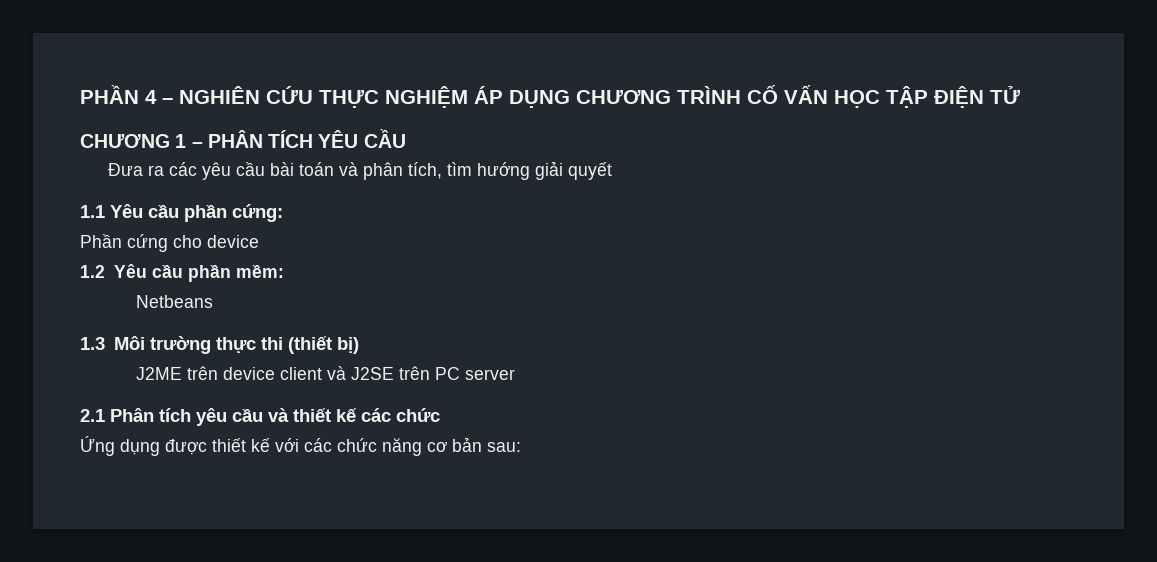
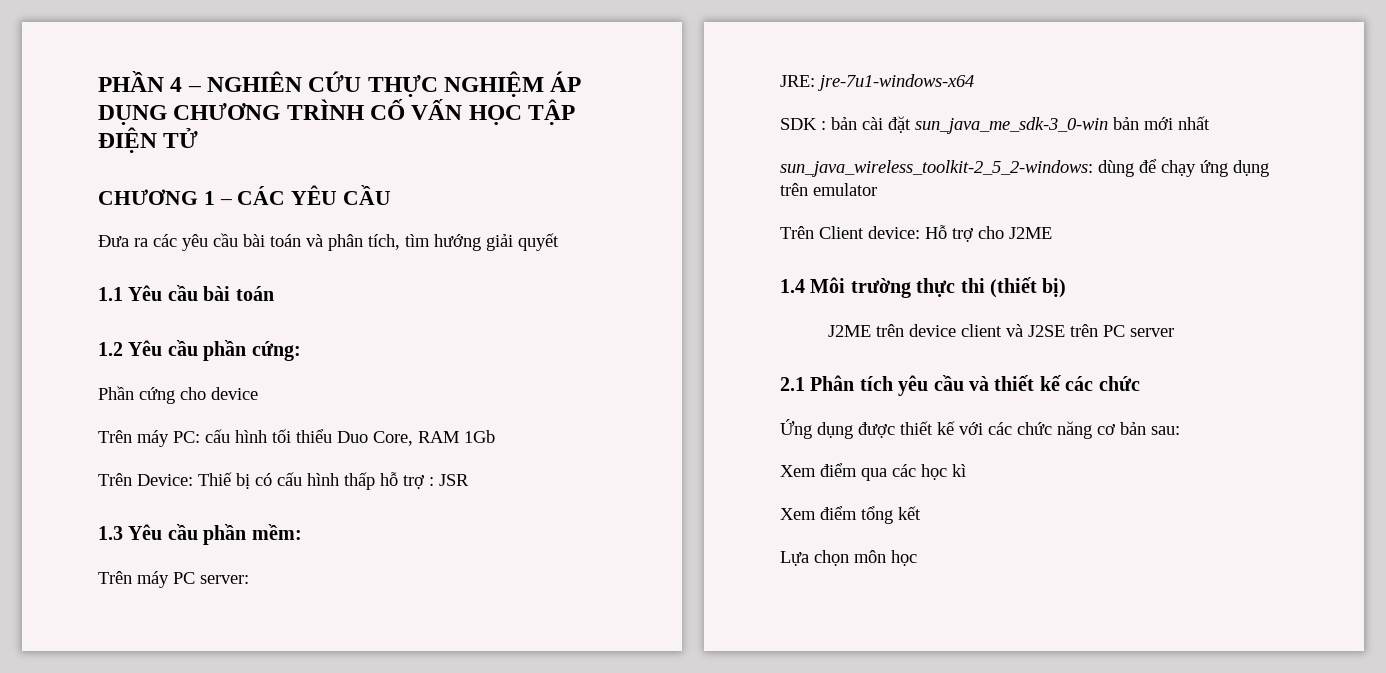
[207,130,314,148] PHÂN TÍCH -> [237,186,286,205] CÁC
(179, 211) none -> [203,286,274,301] [98,340,198,356] bài toán // 1.2 Yêu cầu
[80,264,284,282] [135,295,213,308] [80,337,105,350] 1.2 Yêu cầu phần mềm: // Netbeans // 1.3 -> [98,429,495,447] [98,472,469,490] [98,524,302,545] [98,571,249,588] [780,74,974,91] [780,116,1210,134] [780,159,1269,177] [780,183,877,196] [780,225,1052,242] [780,279,805,293] Trên máy PC: cấu hình tối thiểu Duo Core, RAM 1Gb // Trên Device: Thiế bị có cấu hình thấp hỗ trợ : JSR // 1.3 Yêu cầu phần mềm: // Trên máy PC server: // JRE: jre-7u1-windows-x64 // SDK : bản cài đặt sun_java_me_sdk-3_0-win bản mới nhất // sun_java_wireless_toolkit-2_5_2-windows: dùng để chạy ứng dụng trên emulator // Trên Client device: Hỗ trợ cho J2ME // 1.4
(521, 447) none -> [780,463,966,481] [780,506,921,524] [780,550,917,566] // Xem điểm qua các học kì // Xem điểm tổng kết // Lựa chọn môn học

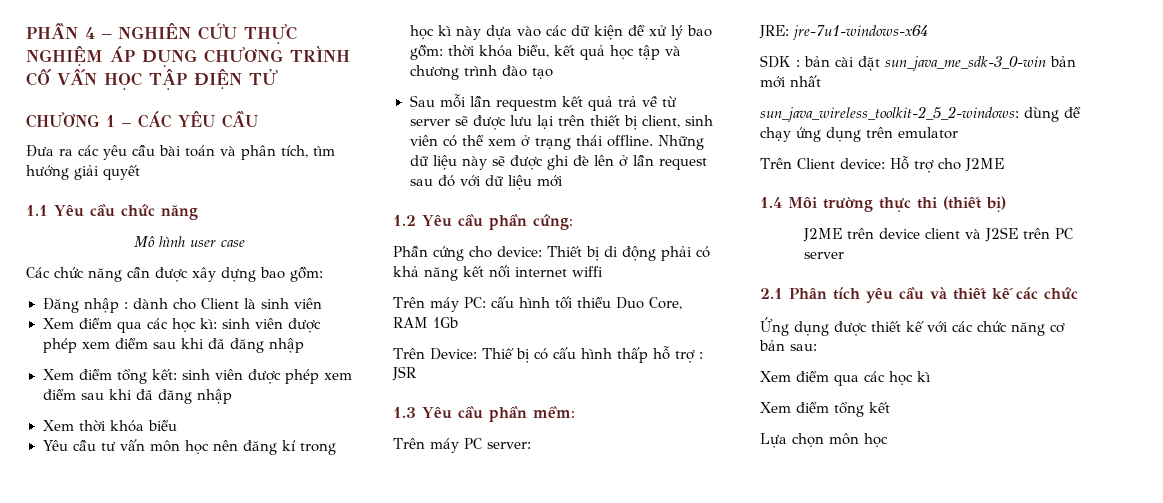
[203,286,274,301] bài toán -> [121,204,198,220] [134,236,245,247] [26,266,323,282] [42,298,322,313] [42,318,321,333] [42,338,304,353] [42,369,352,384] [42,389,232,404] [42,420,177,432] [42,439,337,455] [409,25,712,40] [409,44,681,60] [409,65,553,80] [409,94,677,111] [409,115,713,130] [409,135,704,150] [409,155,707,170] [409,175,563,190] chức năng // Mô hình user case // Các chức năng cần được xây dựng bao gồm: // Đăng nhập : dành cho Client là sinh viên // Xem điểm qua các học kì: sinh viên được phép xem điểm sau khi đã đăng nhập // Xem điểm tổng kết: sinh viên được phép xem điểm sau khi đã đăng nhập // Xem thời khóa biểu // Yêu cầu tư vấn môn học nên đăng kí trong học kì này dựa vào các dữ kiện để xử lý bao gồm: thời khóa biểu, kết quả học tập và chương trình đào tạo // Sau mỗi lần requestm kết quả trả về từ server sẽ được lưu lại trên thiết bị client, sinh viên có thể xem ở trạng thái offline. Những dữ liệu này sẽ được ghi đè lên ở lần request sau đó với dữ liệu mới
[211,387,258,400] device -> [497,246,710,261] [393,265,603,281] device: Thiết bị di động phải có khả năng kết nối internet wiffi

